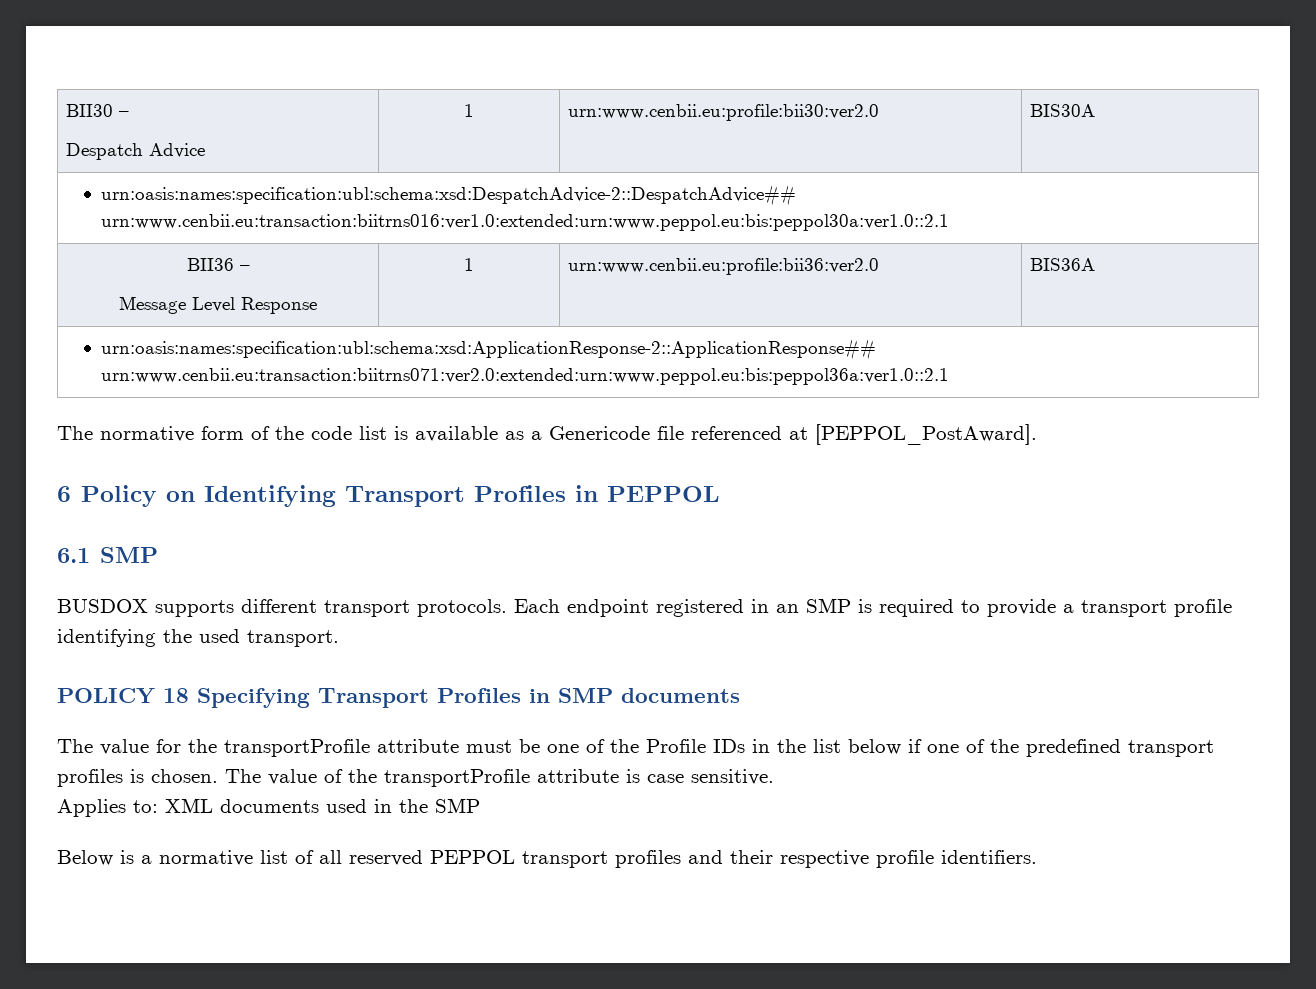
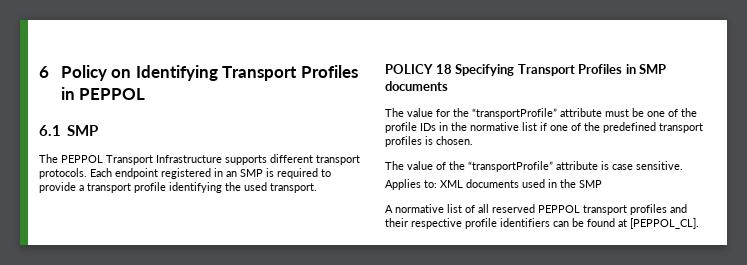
[66,104,130,117] [66,143,206,160] [464,104,474,117] [568,104,880,121] [1030,104,1096,117] [101,185,797,206] [101,214,950,231] [186,258,250,271] [119,296,317,314] [464,258,474,271] [568,258,880,275] [1030,258,1096,271] [101,339,877,360] [101,368,950,385] [57,424,1037,445] BII30 – // Despatch Advice | 1 | urn:www.cenbii.eu:profile:bii30:ver2.0 | BIS30A // urn:oasis:names:specification:ubl:schema:xsd:DespatchAdvice-2::DespatchAdvice## urn:www.cenbii.eu:transaction:biitrns016:ver1.0:extended:urn:www.peppol.eu:bis:peppol30a:ver1.0::2.1 // BII36 – // Message Level Response | 1 | urn:www.cenbii.eu:profile:bii36:ver2.0 | BIS36A // urn:oasis:names:specification:ubl:schema:xsd:ApplicationResponse-2::ApplicationResponse## urn:www.cenbii.eu:transaction:biitrns071:ver2.0:extended:urn:www.peppol.eu:bis:peppol36a:ver1.0::2.1 // The normative form of the code list is available as a Genericode file referenced at [PEPPOL_PostAward]. // -> (39, 72) none
[57,599,148,613] BUSDOX -> [39,154,222,165] The PEPPOL Transport Infrastructure
[224,739,370,757] transportProfile -> [472,108,557,119] “transportProfile”
[646,739,706,753] Profile -> [385,122,417,133] profile
[813,739,901,755] list below -> [470,122,537,131] normative list
(218, 776) none -> (473, 140) //
[384,769,530,787] transportProfile -> [468,161,553,172] “transportProfile”
[57,850,152,866] Below is a -> [385,205,393,213] A
[941,850,1037,864] identifiers. -> [500,218,699,229] identifiers can be found at [PEPPOL_CL].

